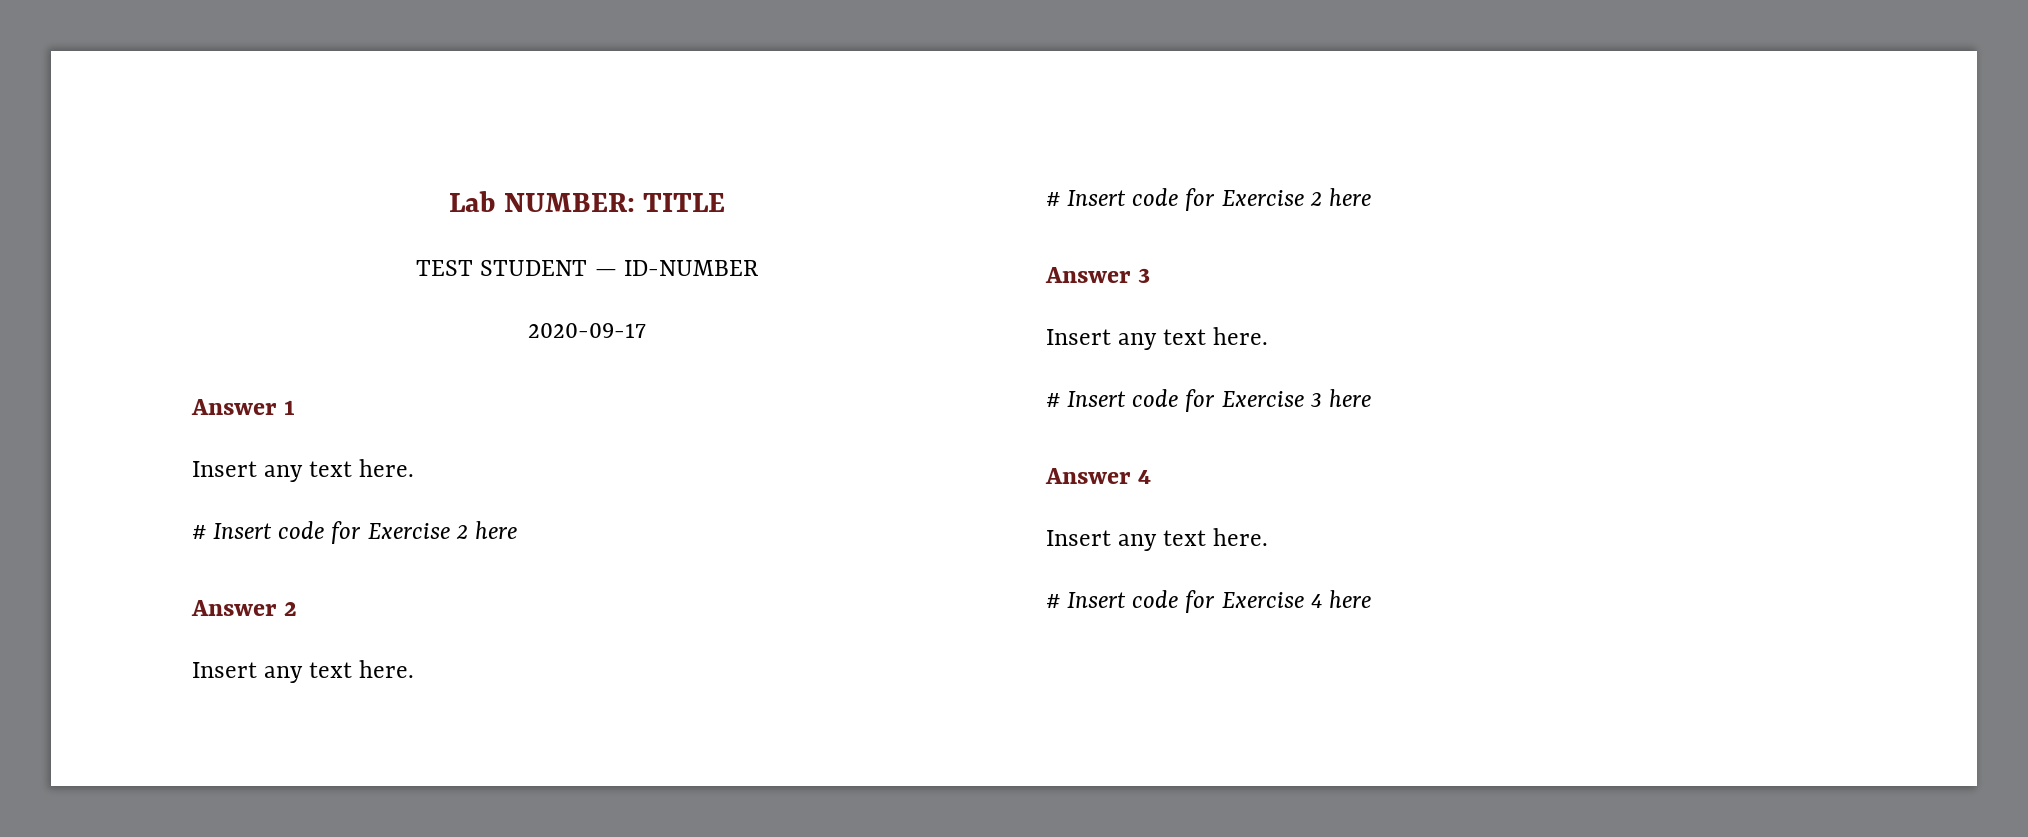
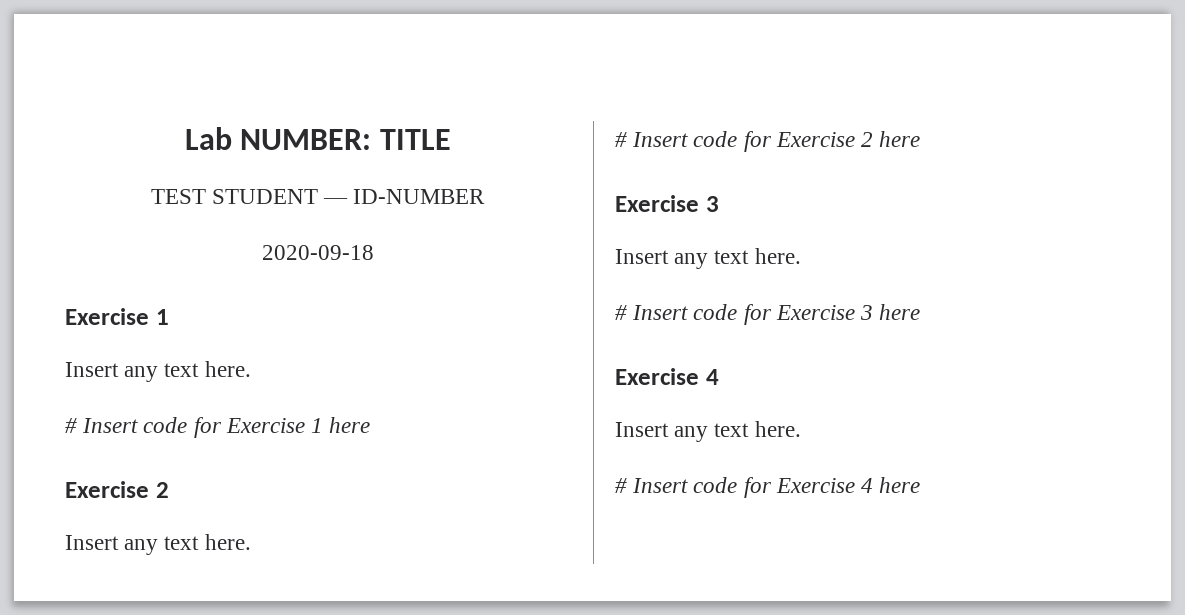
[528,323,646,338] [191,399,277,415] 2020-09-17 // Answer -> [261,245,374,260] [65,308,149,325] 2020-09-18 // Exercise
[455,521,517,539] [191,600,277,616] 2 here // Answer -> [311,417,371,433] [65,481,149,498] 1 here // Exercise
[1045,267,1131,283] Answer -> [615,195,699,212] Exercise
[1045,468,1131,484] Answer -> [615,368,699,385] Exercise

